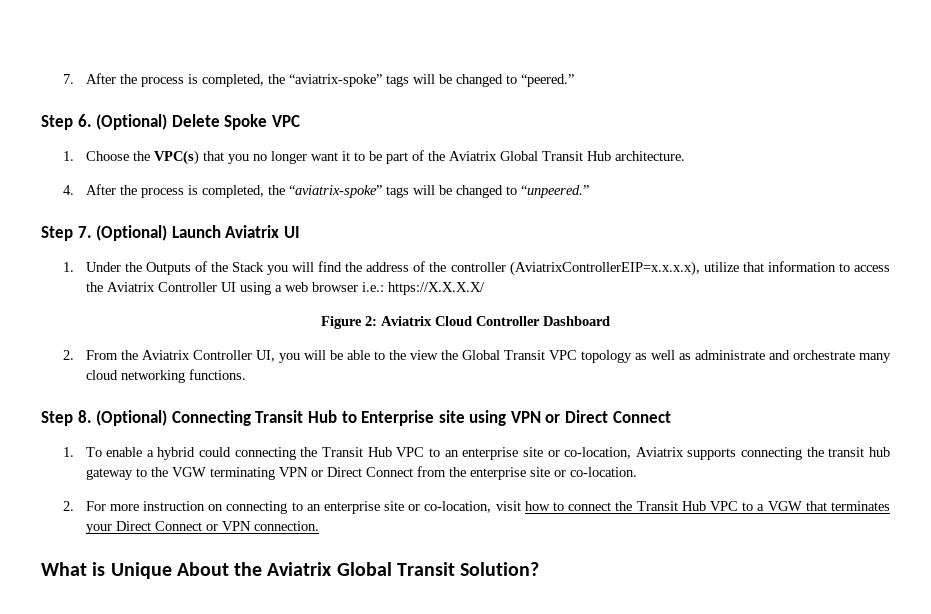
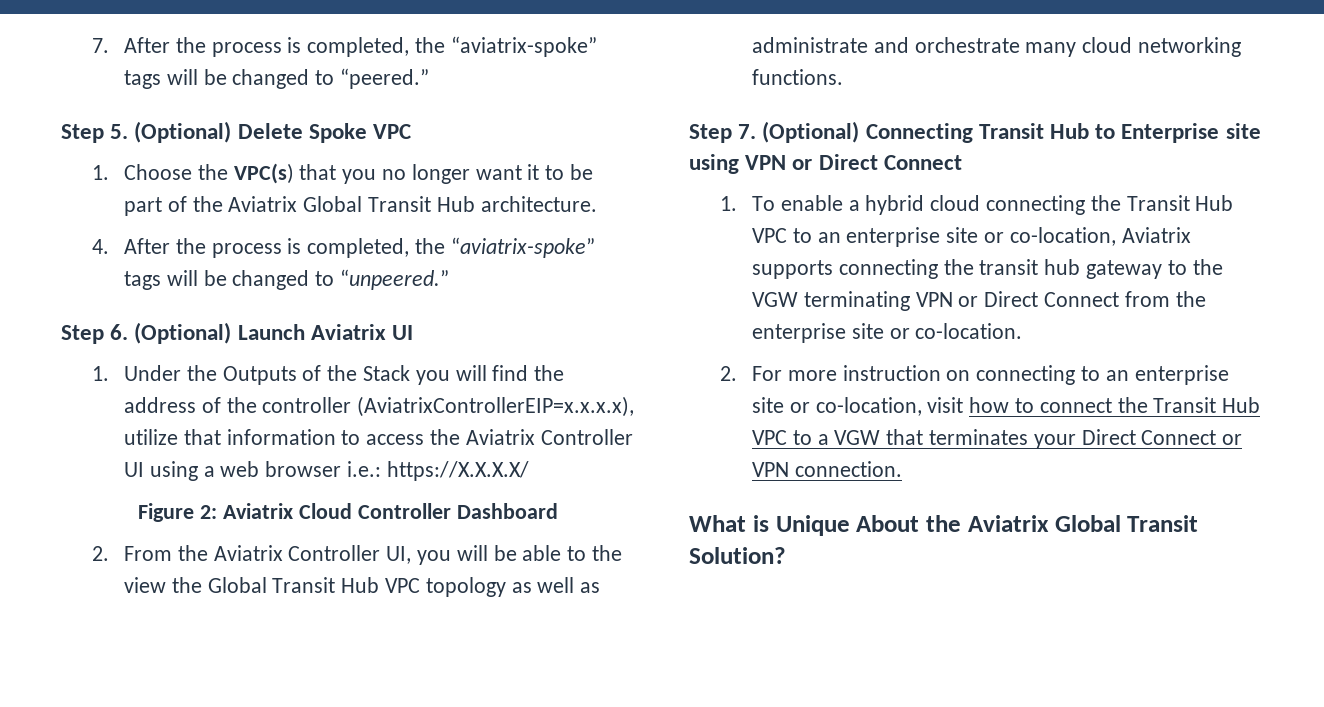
[77,114,92,127] 6. -> [110,124,129,139] 5.
[77,226,92,238] 7. -> [110,324,129,340] 6.
(545, 355) none -> [341,577,380,593] Hub
[77,410,92,423] 8. -> [738,124,757,139] 7.
[199,447,232,457] could -> [930,195,981,211] cloud

